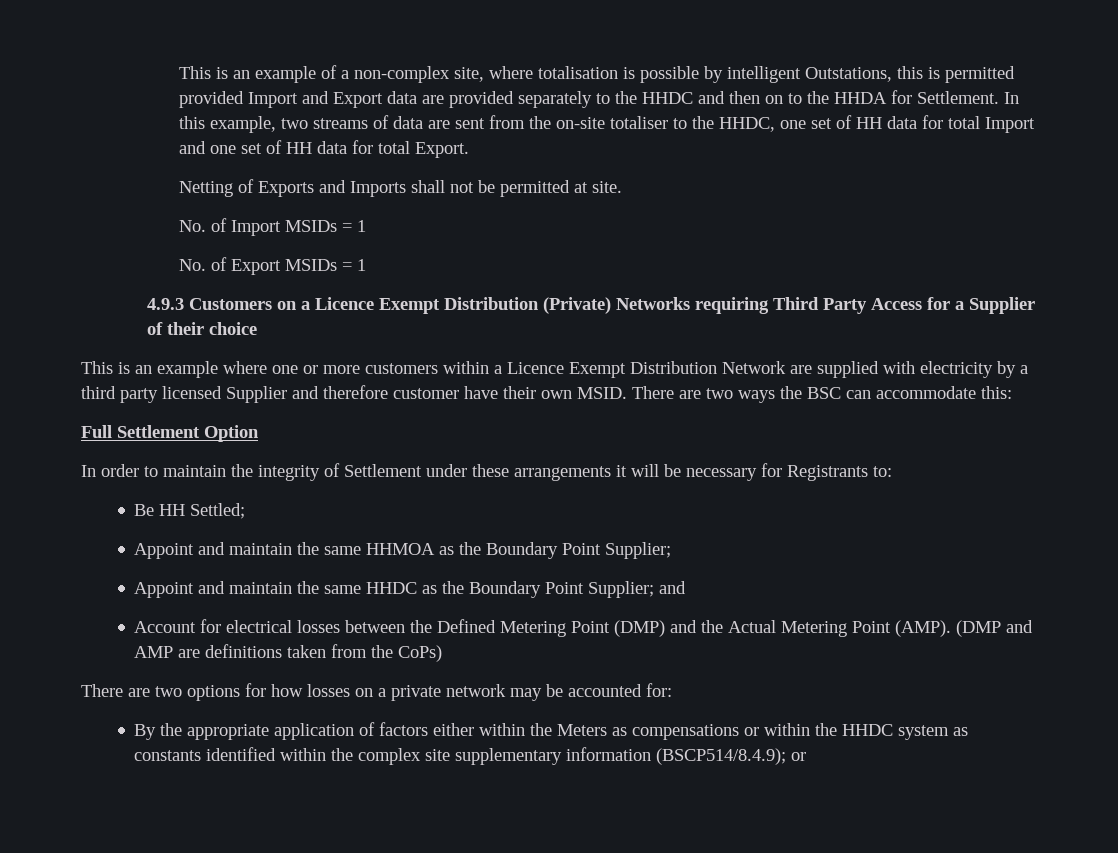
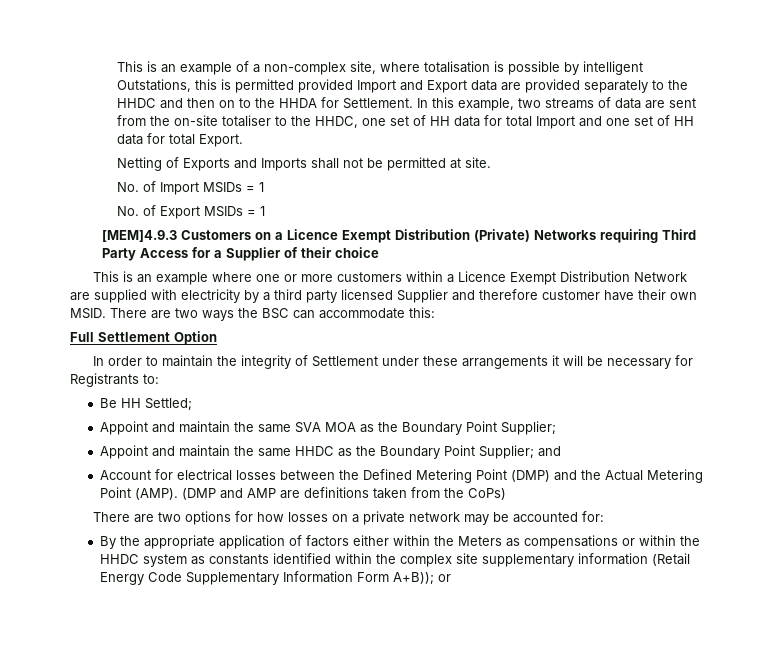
[146,298,184,310] 4.9.3 -> [101,230,177,242] [MEM]4.9.3
[366,543,436,555] HHMOA -> [295,422,357,433] SVA MOA
[656,748,787,765] (BSCP514/8.4.9); -> [652,553,691,566] [100,571,435,585] (Retail Energy Code Supplementary Information Form A+B));

